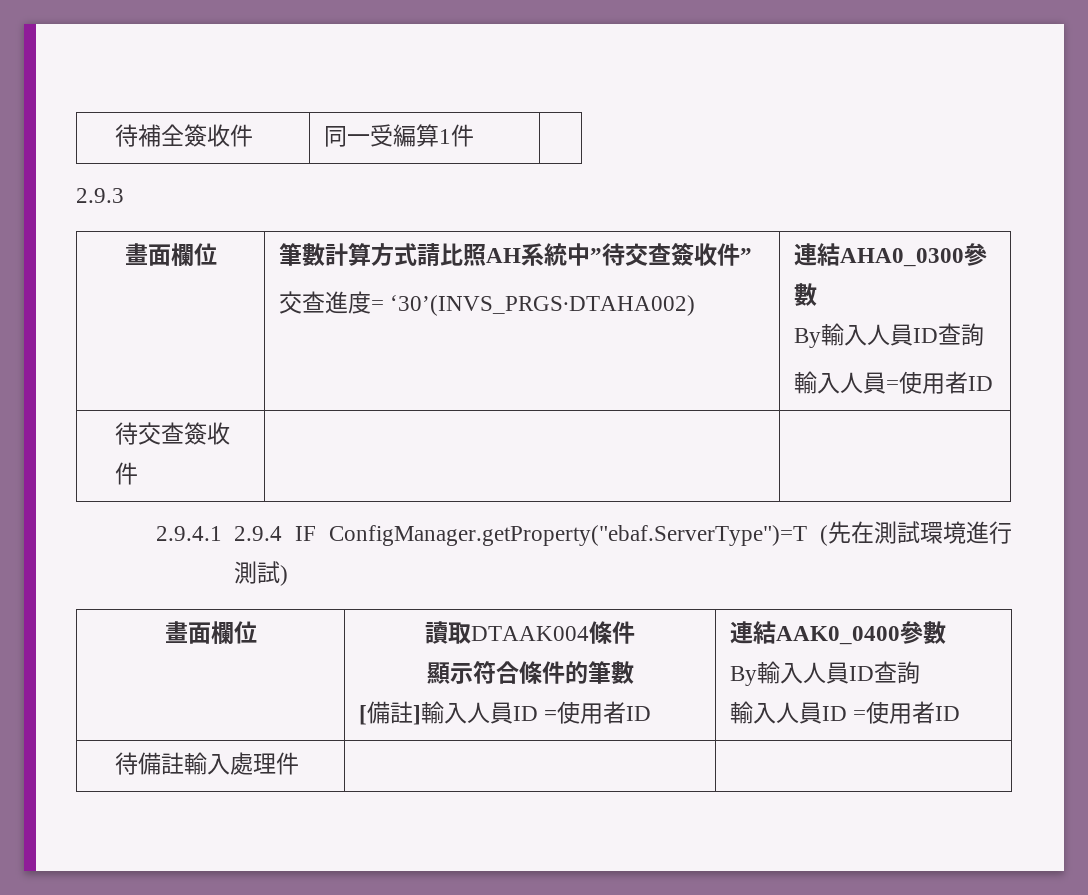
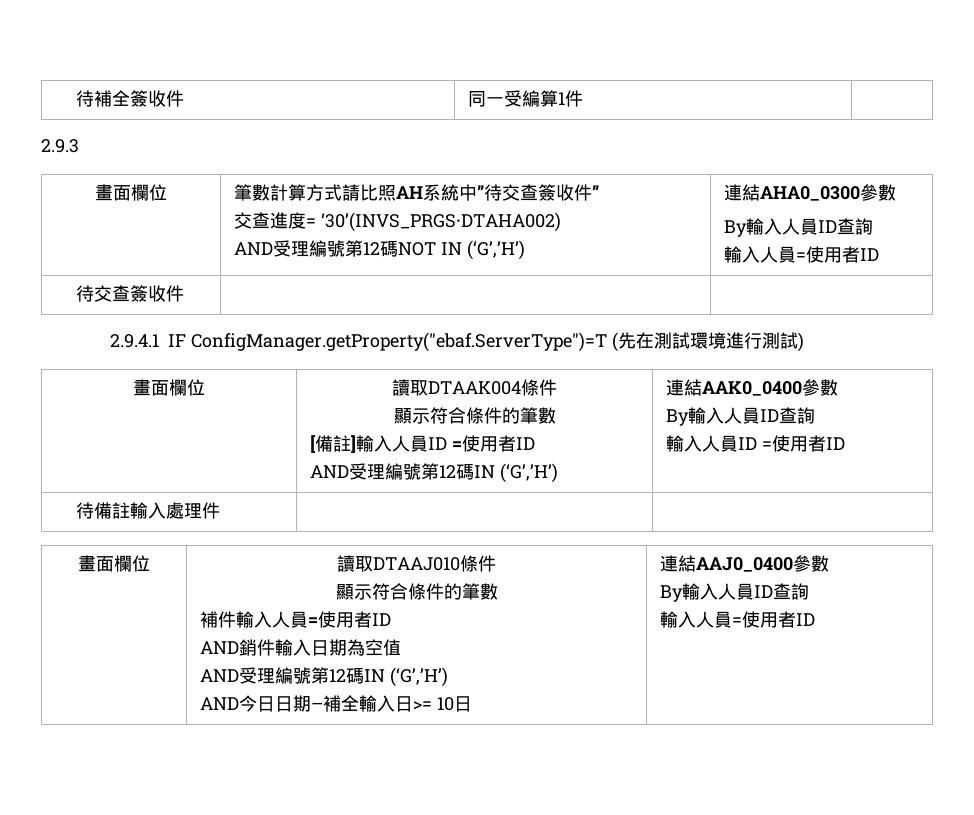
(696, 305) none -> [233,240,525,260] // AND受理編號第12碼NOT IN (‘G’,’H’)
[233,526,282,541] 2.9.4 -> (160, 341) none
(652, 713) none -> [309,463,558,483] // AND受理編號第12碼IN (‘G’,’H’)
(300, 763) none -> [78,555,150,572] [337,555,496,572] [335,583,498,600] [199,611,391,628] [199,639,401,656] [199,667,448,687] [199,695,472,712] [659,555,829,572] [659,583,809,602] [659,611,815,628] // 畫面欄位 | 讀取DTAAJ010條件 // 顯示符合條件的筆數 // 補件輸入人員=使用者ID // AND銷件輸入日期為空值 // AND受理編號第12碼IN (‘G’,’H’) // AND今日日期–補全輸入日>= 10日 | 連結AAJ0_0400參數 // By輸入人員ID查詢 // 輸入人員=使用者ID

